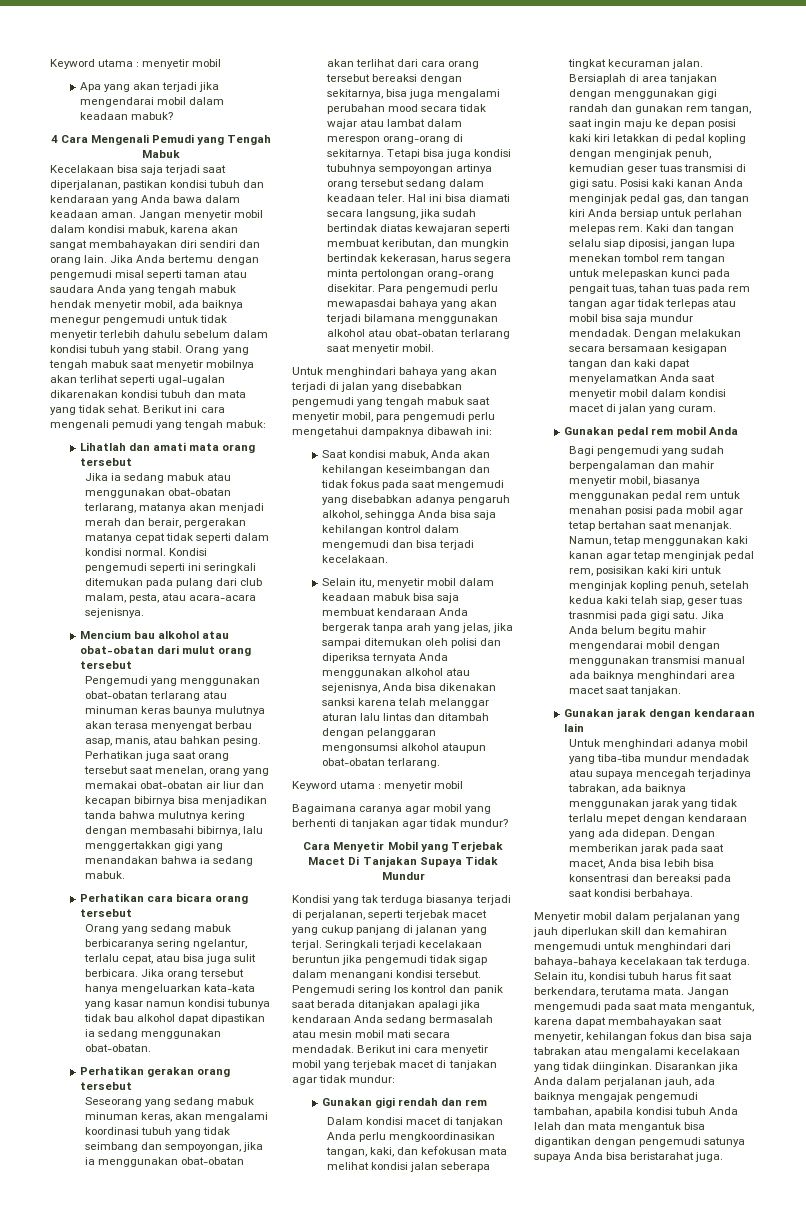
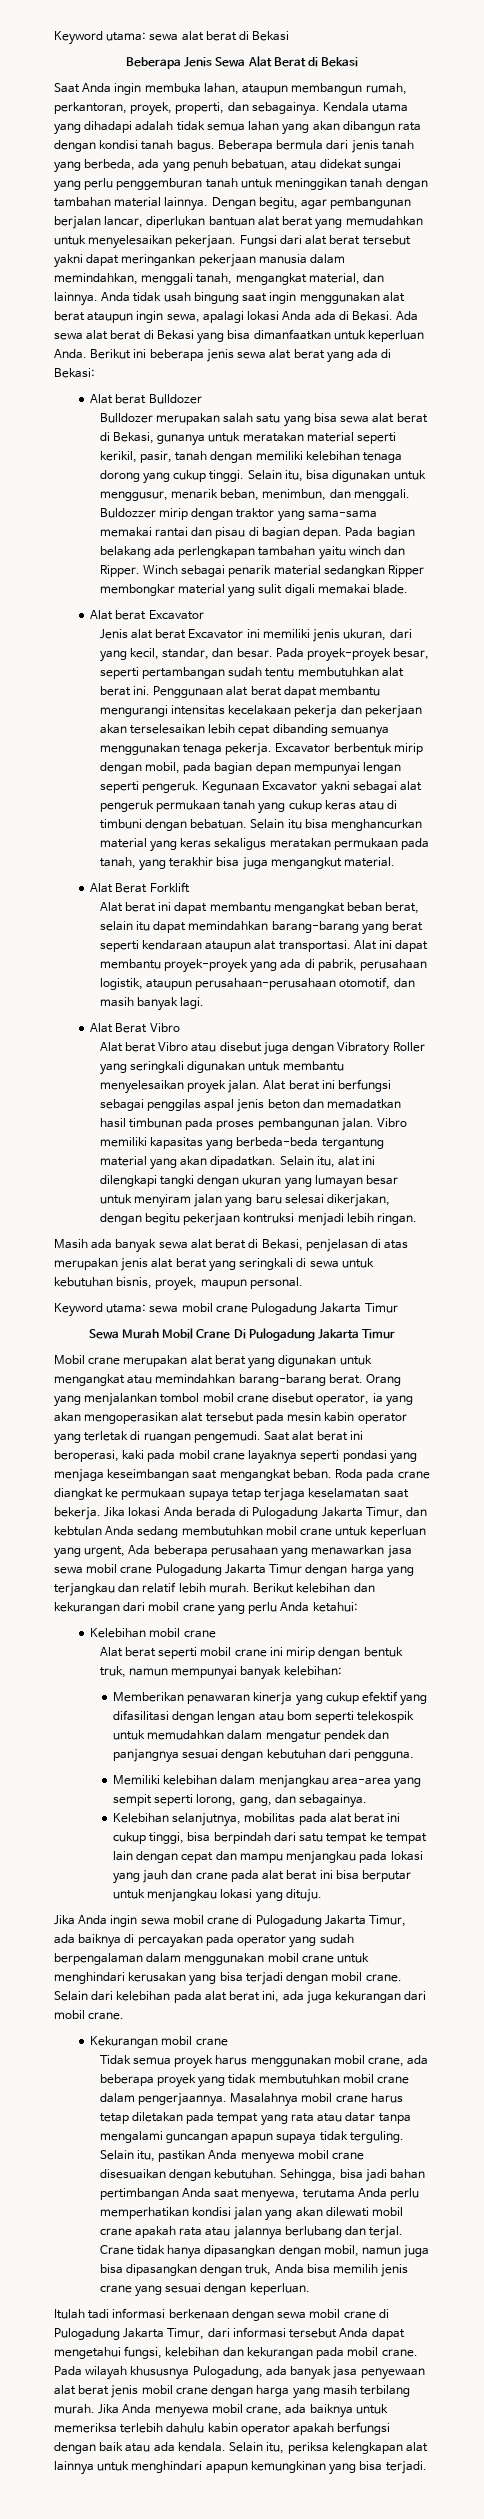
[50,59,222,69] [80,82,220,92] [80,97,225,107] [80,112,174,120] [50,134,272,145] [142,150,180,158] [50,165,227,175] [50,180,265,190] [50,195,241,205] [50,210,264,220] [50,225,239,235] [50,240,261,250] [50,255,259,265] [50,270,248,280] [50,285,237,295] [50,300,244,310] [50,315,228,325] [50,330,269,340] [50,345,249,355] [49,360,255,370] [50,375,226,385] [50,390,247,398] [50,405,225,415] [50,420,267,430] [80,442,256,453] [80,458,133,466] [84,473,232,483] [84,488,231,498] [83,503,265,513] [84,518,247,528] [84,533,270,543] [84,548,207,556] [84,563,257,573] [84,578,263,588] [84,593,257,603] [84,608,144,618] [80,630,230,639] [80,645,252,656] [80,661,133,669] [84,676,260,686] [84,691,227,701] [84,706,266,716] [84,721,253,731] [84,736,262,746] [84,751,230,761] [83,766,270,776] [84,781,265,789] [84,796,268,806] [83,811,246,821] [84,826,264,836] [84,841,223,851] [84,856,254,866] [84,871,125,879] [80,893,249,904] [80,909,133,917] [84,924,232,934] [84,939,247,949] [83,954,257,964] [84,969,245,979] [84,984,255,994] [84,999,271,1009] [83,1014,266,1024] [84,1029,221,1039] [84,1044,151,1052] [80,1066,231,1077] [80,1082,133,1090] [84,1097,255,1107] [84,1112,269,1122] [84,1127,231,1137] [84,1142,264,1152] [84,1157,244,1167] [326,59,480,69] [325,74,462,84] [326,89,501,99] [326,104,487,114] [326,119,463,129] [326,134,463,144] [326,149,512,159] [325,164,492,174] [326,179,485,189] [326,194,511,202] [326,209,477,219] [326,224,511,234] [326,239,510,249] [326,254,512,264] [326,269,494,279] [326,284,499,294] [326,299,498,309] [325,314,498,324] [326,329,511,339] [326,344,434,354] [292,367,498,377] [291,382,463,392] [292,397,491,407] [292,412,496,422] [292,427,493,437] [322,450,491,460] [322,465,491,475] [321,479,505,490] [322,495,511,505] [322,510,497,520] [322,525,460,535] [322,540,475,550] [322,555,389,563] [322,578,495,588] [322,593,460,603] [322,608,469,616] [322,623,513,633] [322,638,502,648] [322,653,449,663] [322,668,471,678] [322,683,497,693] [322,698,490,708] [322,713,490,721] [322,728,437,738] [322,743,487,753] [322,758,441,768] [292,781,464,791] [292,804,492,814] [292,819,508,829] [303,841,503,852] [308,856,498,867] [381,872,425,880] [292,895,511,905] [292,910,488,920] [292,925,487,935] [291,940,483,950] [292,955,488,965] [292,970,482,980] [292,985,503,995] [292,1000,481,1010] [292,1015,494,1025] [292,1030,451,1038] [292,1045,489,1055] [292,1060,497,1070] [292,1075,396,1085] [322,1097,488,1108] [326,1117,504,1127] [326,1132,495,1142] [325,1146,508,1157] [326,1162,491,1172] [567,59,703,69] [568,74,718,84] [568,89,717,99] [568,104,752,114] [568,119,737,129] [568,134,747,144] [568,149,711,159] [568,164,747,174] [568,179,744,189] [568,194,750,204] [568,209,743,219] [568,224,735,234] [568,239,736,249] [568,254,726,264] [568,269,731,279] [568,284,751,294] [567,299,737,309] [568,314,694,324] [568,329,741,339] [568,344,727,354] [567,359,691,369] [568,374,715,384] [568,389,727,399] [568,404,717,414] [564,426,739,437] [568,446,725,456] [568,461,714,471] [568,476,700,486] [568,491,741,501] [568,506,744,516] [567,521,733,531] [568,536,749,546] [568,551,755,561] [568,566,722,576] [568,581,750,591] [568,596,743,606] [567,611,725,621] [568,626,707,636] [568,641,720,651] [568,656,745,666] [568,671,736,681] [568,686,681,696] [564,708,756,719] [564,723,585,732] [568,739,749,749] [568,754,750,764] [568,769,752,779] [567,784,686,794] [568,799,738,809] [567,814,748,824] [568,829,716,839] [568,844,725,854] [568,859,715,869] [568,874,732,884] [568,889,693,899] [534,912,741,922] [533,927,728,937] [534,942,732,952] [534,957,751,967] [534,971,732,982] [534,987,730,997] [534,1002,755,1012] [534,1017,723,1027] [534,1031,752,1042] [533,1047,741,1057] [534,1062,739,1072] [534,1077,716,1087] [534,1092,699,1102] [533,1107,739,1117] [534,1122,706,1132] [534,1137,746,1147] [534,1152,724,1162] Keyword utama : menyetir mobil // Apa yang akan terjadi jika mengendarai mobil dalam keadaan mabuk? // 4 Cara Mengenali Pemudi yang Tengah Mabuk // Kecelakaan bisa saja terjadi saat diperjalanan, pastikan kondisi tubuh dan kendaraan yang Anda bawa dalam keadaan aman. Jangan menyetir mobil dalam kondisi mabuk, karena akan sangat membahayakan diri sendiri dan orang lain. Jika Anda bertemu dengan pengemudi misal seperti taman atau saudara Anda yang tengah mabuk hendak menyetir mobil, ada baiknya menegur pengemudi untuk tidak menyetir terlebih dahulu sebelum dalam kondisi tubuh yang stabil. Orang yang tengah mabuk saat menyetir mobilnya akan terlihat seperti ugal-ugalan dikarenakan kondisi tubuh dan mata yang tidak sehat. Berikut ini cara mengenali pemudi yang tengah mabuk: // Lihatlah dan amati mata orang tersebut // Jika ia sedang mabuk atau menggunakan obat-obatan terlarang, matanya akan menjadi merah dan berair, pergerakan matanya cepat tidak seperti dalam kondisi normal. Kondisi pengemudi seperti ini seringkali ditemukan pada pulang dari club malam, pesta, atau acara-acara sejenisnya. // Mencium bau alkohol atau obat-obatan dari mulut orang tersebut // Pengemudi yang menggunakan obat-obatan terlarang atau minuman keras baunya mulutnya akan terasa menyengat berbau asap, manis, atau bahkan pesing. Perhatikan juga saat orang tersebut saat menelan, orang yang memakai obat-obatan air liur dan kecapan bibirnya bisa menjadikan tanda bahwa mulutnya kering dengan membasahi bibirnya, lalu menggertakkan gigi yang menandakan bahwa ia sedang mabuk. // Perhatikan cara bicara orang tersebut // Orang yang sedang mabuk berbicaranya sering ngelantur, terlalu cepat, atau bisa juga sulit berbicara. Jika orang tersebut hanya mengeluarkan kata-kata yang kasar namun kondisi tubunya tidak bau alkohol dapat dipastikan ia sedang menggunakan obat-obatan. // Perhatikan gerakan orang tersebut // Seseorang yang sedang mabuk minuman keras, akan mengalami koordinasi tubuh yang tidak seimbang dan sempoyongan, jika ia menggunakan obat-obatan akan terlihat dari cara orang tersebut bereaksi dengan sekitarnya, bisa juga mengalami perubahan mood secara tidak wajar atau lambat dalam merespon orang-orang di sekitarnya. Tetapi bisa juga kondisi tubuhnya sempoyongan artinya orang tersebut sedang dalam keadaan teler. Hal ini bisa diamati secara langsung, jika sudah bertindak diatas kewajaran seperti membuat keributan, dan mungkin bertindak kekerasan, harus segera minta pertolongan orang-orang disekitar. Para pengemudi perlu mewapasdai bahaya yang akan terjadi bilamana menggunakan alkohol atau obat-obatan terlarang saat menyetir mobil. // Untuk menghindari bahaya yang akan terjadi di jalan yang disebabkan pengemudi yang tengah mabuk saat menyetir mobil, para pengemudi perlu mengetahui dampaknya dibawah ini: // Saat kondisi mabuk, Anda akan kehilangan keseimbangan dan tidak fokus pada saat mengemudi yang disebabkan adanya pengaruh alkohol, sehingga Anda bisa saja kehilangan kontrol dalam mengemudi dan bisa terjadi kecelakaan. // Selain itu, menyetir mobil dalam keadaan mabuk bisa saja membuat kendaraan Anda bergerak tanpa arah yang jelas, jika sampai ditemukan oleh polisi dan diperiksa ternyata Anda menggunakan alkohol atau sejenisnya, Anda bisa dikenakan sanksi karena telah melanggar aturan lalu lintas dan ditambah dengan pelanggaran mengonsumsi alkohol ataupun obat-obatan terlarang. // Keyword utama : menyetir mobil // Bagaimana caranya agar mobil yang berhenti di tanjakan agar tidak mundur? // Cara Menyetir Mobil yang Terjebak Macet Di Tanjakan Supaya Tidak Mundur // Kondisi yang tak terduga biasanya terjadi di perjalanan, seperti terjebak macet yang cukup panjang di jalanan yang terjal. Seringkali terjadi kecelakaan beruntun jika pengemudi tidak sigap dalam menangani kondisi tersebut. Pengemudi sering los kontrol dan panik saat berada ditanjakan apalagi jika kendaraan Anda sedang bermasalah atau mesin mobil mati secara mendadak. Berikut ini cara menyetir mobil yang terjebak macet di tanjakan agar tidak mundur: // Gunakan gigi rendah dan rem // Dalam kondisi macet di tanjakan Anda perlu mengkoordinasikan tangan, kaki, dan kefokusan mata melihat kondisi jalan seberapa tingkat kecuraman jalan. Bersiaplah di area tanjakan dengan menggunakan gigi randah dan gunakan rem tangan, saat ingin maju ke depan posisi kaki kiri letakkan di pedal kopling dengan menginjak penuh, kemudian geser tuas transmisi di gigi satu. Posisi kaki kanan Anda menginjak pedal gas, dan tangan kiri Anda bersiap untuk perlahan melepas rem. Kaki dan tangan selalu siap diposisi, jangan lupa menekan tombol rem tangan untuk melepaskan kunci pada pengait tuas, tahan tuas pada rem tangan agar tidak terlepas atau mobil bisa saja mundur mendadak. Dengan melakukan secara bersamaan kesigapan tangan dan kaki dapat menyelamatkan Anda saat menyetir mobil dalam kondisi macet di jalan yang curam. // Gunakan pedal rem mobil Anda // Bagi pengemudi yang sudah berpengalaman dan mahir menyetir mobil, biasanya menggunakan pedal rem untuk menahan posisi pada mobil agar tetap bertahan saat menanjak. Namun, tetap menggunakan kaki kanan agar tetap menginjak pedal rem, posisikan kaki kiri untuk menginjak kopling penuh, setelah kedua kaki telah siap, geser tuas trasnmisi pada gigi satu. Jika Anda belum begitu mahir mengendarai mobil dengan menggunakan transmisi manual ada baiknya menghindari area macet saat tanjakan. // Gunakan jarak dengan kendaraan lain // Untuk menghindari adanya mobil yang tiba-tiba mundur mendadak atau supaya mencegah terjadinya tabrakan, ada baiknya menggunakan jarak yang tidak terlalu mepet dengan kendaraan yang ada didepan. Dengan memberikan jarak pada saat macet, Anda bisa lebih bisa konsentrasi dan bereaksi pada saat kondisi berbahaya. // Menyetir mobil dalam perjalanan yang jauh diperlukan skill dan kemahiran mengemudi untuk menghindari dari bahaya-bahaya kecelakaan tak terduga. Selain itu, kondisi tubuh harus fit saat berkendara, terutama mata. Jangan mengemudi pada saat mata mengantuk, karena dapat membahayakan saat menyetir, kehilangan fokus dan bisa saja tabrakan atau mengalami kecelakaan yang tidak diinginkan. Disarankan jika Anda dalam perjalanan jauh, ada baiknya mengajak pengemudi tambahan, apabila kondisi tubuh Anda lelah dan mata mengantuk bisa digantikan dengan pengemudi satunya supaya Anda bisa beristarahat juga. -> [54,31,290,45] [125,56,359,69] [54,83,407,95] [54,102,409,116] [54,121,422,135] [54,140,414,153] [54,159,401,173] [54,178,428,192] [54,197,412,211] [54,216,423,230] [54,235,411,249] [54,254,346,268] [54,273,385,285] [54,292,405,306] [54,311,419,323] [54,329,425,344] [54,349,392,363] [54,368,95,378] [90,394,202,404] [99,413,428,427] [99,432,397,446] [99,451,403,463] [99,470,426,484] [99,489,410,501] [99,508,377,522] [99,527,415,539] [99,546,406,560] [99,565,425,577] [99,584,409,598] [90,610,204,620] [99,629,412,642] [99,648,430,662] [99,667,404,679] [99,686,381,698] [99,705,422,718] [99,724,389,738] [99,743,423,756] [99,762,402,776] [99,781,423,795] [99,800,398,814] [99,819,423,831] [99,838,430,852] [99,857,396,871] [90,882,190,893] [99,902,420,914] [99,921,424,935] [99,940,429,952] [99,959,428,973] [99,977,415,990] [99,997,205,1011] [90,1023,180,1033] [99,1042,425,1056] [99,1061,344,1075] [99,1079,392,1094] [99,1099,402,1112] [99,1118,408,1131] [99,1137,384,1151] [99,1156,376,1170] [99,1175,399,1189] [99,1194,391,1208] [99,1213,418,1226] [54,1239,409,1253] [54,1258,374,1272] [54,1277,303,1291] [54,1303,398,1317] [88,1328,396,1341] [54,1355,372,1369] [54,1374,402,1386] [54,1393,413,1407] [54,1412,407,1424] [54,1431,363,1445] [54,1450,417,1464] [54,1469,430,1482] [54,1488,409,1502] [54,1507,428,1520] [54,1526,426,1538] [54,1545,412,1559] [54,1564,414,1578] [54,1582,375,1596] [54,1602,358,1616] [90,1628,216,1638] [99,1647,403,1659] [99,1666,342,1680] [112,1691,428,1706] [112,1710,415,1723] [112,1730,390,1742] [112,1749,415,1763] [112,1775,422,1789] [112,1794,368,1808] [112,1813,401,1827] [112,1832,427,1844] [112,1851,423,1864] [112,1870,412,1884] [112,1889,322,1903] [54,1915,407,1927] [54,1934,354,1948] [54,1953,370,1965] [54,1972,402,1986] [54,1991,427,2004] [54,2010,125,2020] [90,2036,228,2048] [99,2055,429,2069] [99,2074,410,2088] [99,2093,403,2107] [99,2112,411,2126] [99,2131,404,2145] [99,2150,365,2164] [99,2169,426,2182] [99,2188,420,2202] [99,2207,404,2221] [99,2226,404,2240] [99,2245,430,2259] [99,2264,409,2277] [99,2283,310,2297] [54,2308,389,2321] [54,2327,405,2340] [54,2346,418,2359] [54,2366,425,2380] [54,2385,411,2399] [54,2404,388,2418] [54,2422,391,2435] [54,2442,429,2454] [54,2461,427,2475] Keyword utama: sewa alat berat di Bekasi // Beberapa Jenis Sewa Alat Berat di Bekasi // Saat Anda ingin membuka lahan, ataupun membangun rumah, perkantoran, proyek, properti, dan sebagainya. Kendala utama yang dihadapi adalah tidak semua lahan yang akan dibangun rata dengan kondisi tanah bagus. Beberapa bermula dari jenis tanah yang berbeda, ada yang penuh bebatuan, atau didekat sungai yang perlu penggemburan tanah untuk meninggikan tanah dengan tambahan material lainnya. Dengan begitu, agar pembangunan berjalan lancar, diperlukan bantuan alat berat yang memudahkan untuk menyelesaikan pekerjaan. Fungsi dari alat berat tersebut yakni dapat meringankan pekerjaan manusia dalam memindahkan, menggali tanah, mengangkat material, dan lainnya. Anda tidak usah bingung saat ingin menggunakan alat berat ataupun ingin sewa, apalagi lokasi Anda ada di Bekasi. Ada sewa alat berat di Bekasi yang bisa dimanfaatkan untuk keperluan Anda. Berikut ini beberapa jenis sewa alat berat yang ada di Bekasi: // Alat berat Bulldozer // Bulldozer merupakan salah satu yang bisa sewa alat berat di Bekasi, gunanya untuk meratakan material seperti kerikil, pasir, tanah dengan memiliki kelebihan tenaga dorong yang cukup tinggi. Selain itu, bisa digunakan untuk menggusur, menarik beban, menimbun, dan menggali. Buldozzer mirip dengan traktor yang sama-sama memakai rantai dan pisau di bagian depan. Pada bagian belakang ada perlengkapan tambahan yaitu winch dan Ripper. Winch sebagai penarik material sedangkan Ripper membongkar material yang sulit digali memakai blade. // Alat berat Excavator // Jenis alat berat Excavator ini memiliki jenis ukuran, dari yang kecil, standar, dan besar. Pada proyek-proyek besar, seperti pertambangan sudah tentu membutuhkan alat berat ini. Penggunaan alat berat dapat membantu mengurangi intensitas kecelakaan pekerja dan pekerjaan akan terselesaikan lebih cepat dibanding semuanya menggunakan tenaga pekerja. Excavator berbentuk mirip dengan mobil, pada bagian depan mempunyai lengan seperti pengeruk. Kegunaan Excavator yakni sebagai alat pengeruk permukaan tanah yang cukup keras atau di timbuni dengan bebatuan. Selain itu bisa menghancurkan material yang keras sekaligus meratakan permukaan pada tanah, yang terakhir bisa juga mengangkut material. // Alat Berat Forklift // Alat berat ini dapat membantu mengangkat beban berat, selain itu dapat memindahkan barang-barang yang berat seperti kendaraan ataupun alat transportasi. Alat ini dapat membantu proyek-proyek yang ada di pabrik, perusahaan logistik, ataupun perusahaan-perusahaan otomotif, dan masih banyak lagi. // Alat Berat Vibro // Alat berat Vibro atau disebut juga dengan Vibratory Roller yang seringkali digunakan untuk membantu menyelesaikan proyek jalan. Alat berat ini berfungsi sebagai penggilas aspal jenis beton dan memadatkan hasil timbunan pada proses pembangunan jalan. Vibro memiliki kapasitas yang berbeda-beda tergantung material yang akan dipadatkan. Selain itu, alat ini dilengkapi tangki dengan ukuran yang lumayan besar untuk menyiram jalan yang baru selesai dikerjakan, dengan begitu pekerjaan kontruksi menjadi lebih ringan. // Masih ada banyak sewa alat berat di Bekasi, penjelasan di atas merupakan jenis alat berat yang seringkali di sewa untuk kebutuhan bisnis, proyek, maupun personal. // Keyword utama: sewa mobil crane Pulogadung Jakarta Timur // Sewa Murah Mobil Crane Di Pulogadung Jakarta Timur // Mobil crane merupakan alat berat yang digunakan untuk mengangkat atau memindahkan barang-barang berat. Orang yang menjalankan tombol mobil crane disebut operator, ia yang akan mengoperasikan alat tersebut pada mesin kabin operator yang terletak di ruangan pengemudi. Saat alat berat ini beroperasi, kaki pada mobil crane layaknya seperti pondasi yang menjaga keseimbangan saat mengangkat beban. Roda pada crane diangkat ke permukaan supaya tetap terjaga keselamatan saat bekerja. Jika lokasi Anda berada di Pulogadung Jakarta Timur, dan kebtulan Anda sedang membutuhkan mobil crane untuk keperluan yang urgent, Ada beberapa perusahaan yang menawarkan jasa sewa mobil crane Pulogadung Jakarta Timur dengan harga yang terjangkau dan relatif lebih murah. Berikut kelebihan dan kekurangan dari mobil crane yang perlu Anda ketahui: // Kelebihan mobil crane // Alat berat seperti mobil crane ini mirip dengan bentuk truk, namun mempunyai banyak kelebihan: // Memberikan penawaran kinerja yang cukup efektif yang difasilitasi dengan lengan atau bom seperti telekospik untuk memudahkan dalam mengatur pendek dan panjangnya sesuai dengan kebutuhan dari pengguna. // Memiliki kelebihan dalam menjangkau area-area yang sempit seperti lorong, gang, dan sebagainya. // Kelebihan selanjutnya, mobilitas pada alat berat ini cukup tinggi, bisa berpindah dari satu tempat ke tempat lain dengan cepat dan mampu menjangkau pada lokasi yang jauh dan crane pada alat berat ini bisa berputar untuk menjangkau lokasi yang dituju. // Jika Anda ingin sewa mobil crane di Pulogadung Jakarta Timur, ada baiknya di percayakan pada operator yang sudah berpengalaman dalam menggunakan mobil crane untuk menghindari kerusakan yang bisa terjadi dengan mobil crane. Selain dari kelebihan pada alat berat ini, ada juga kekurangan dari mobil crane. // Kekurangan mobil crane // Tidak semua proyek harus menggunakan mobil crane, ada beberapa proyek yang tidak membutuhkan mobil crane dalam pengerjaannya. Masalahnya mobil crane harus tetap diletakan pada tempat yang rata atau datar tanpa mengalami guncangan apapun supaya tidak terguling. Selain itu, pastikan Anda menyewa mobil crane disesuaikan dengan kebutuhan. Sehingga, bisa jadi bahan pertimbangan Anda saat menyewa, terutama Anda perlu memperhatikan kondisi jalan yang akan dilewati mobil crane apakah rata atau jalannya berlubang dan terjal. Crane tidak hanya dipasangkan dengan mobil, namun juga bisa dipasangkan dengan truk, Anda bisa memilih jenis crane yang sesuai dengan keperluan. // Itulah tadi informasi berkenaan dengan sewa mobil crane di Pulogadung Jakarta Timur, dari informasi tersebut Anda dapat mengetahui fungsi, kelebihan dan kekurangan pada mobil crane. Pada wilayah khususnya Pulogadung, ada banyak jasa penyewaan alat berat jenis mobil crane dengan harga yang masih terbilang murah. Jika Anda menyewa mobil crane, ada baiknya untuk memeriksa terlebih dahulu kabin operator apakah berfungsi dengan baik atau ada kendala. Selain itu, periksa kelengkapan alat lainnya untuk menghindari apapun kemungkinan yang bisa terjadi.

